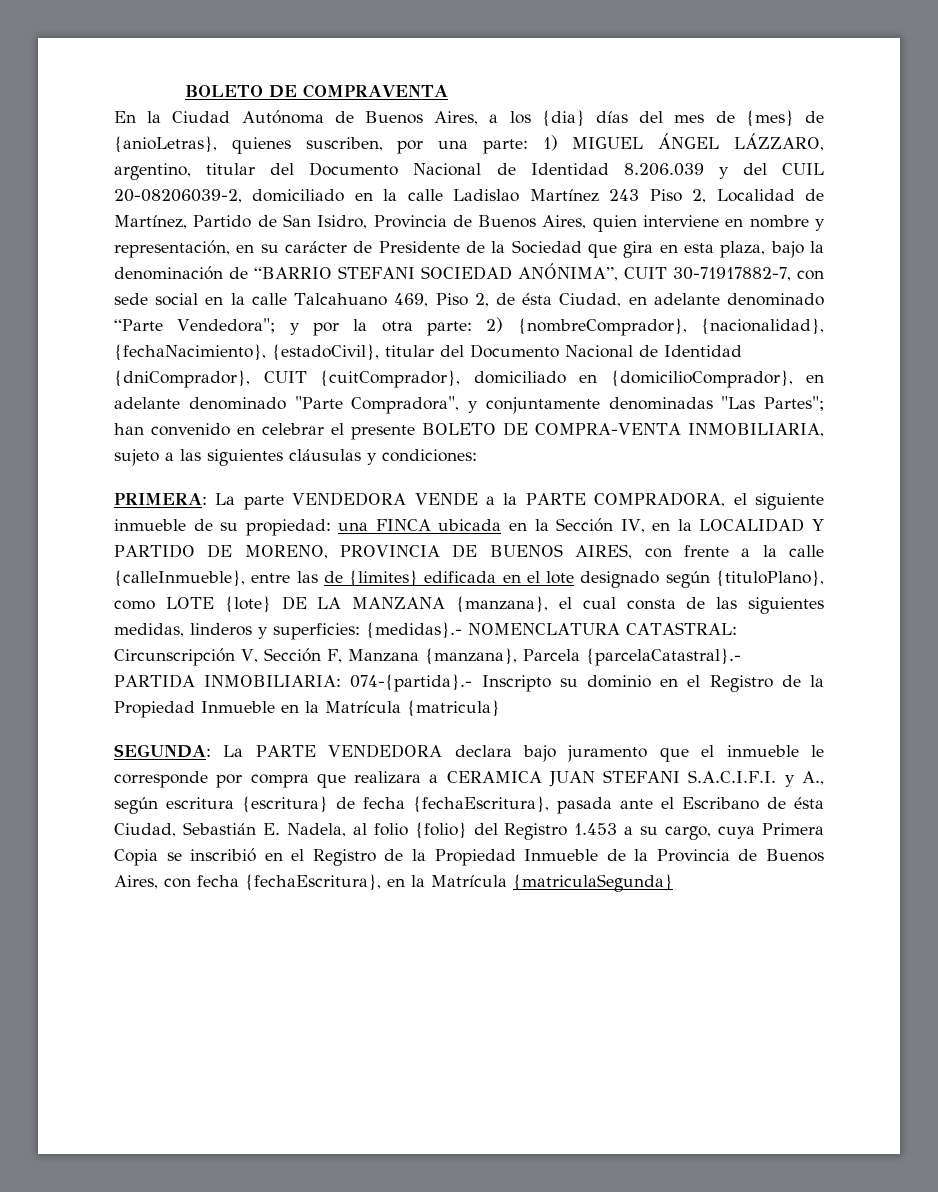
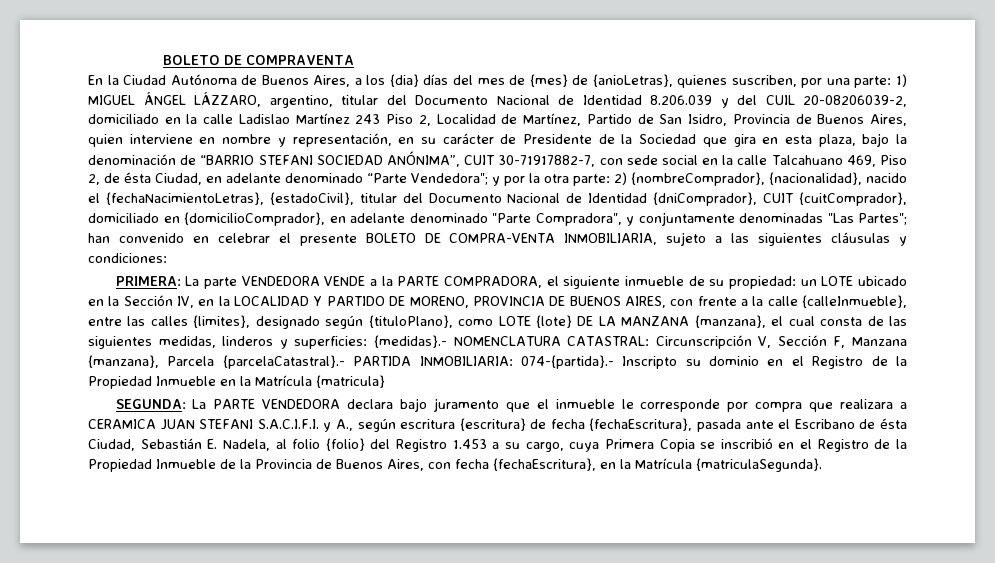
[114,344,266,361] {fechaNacimiento}, -> [866,173,907,183] [88,192,264,205] nacido el {fechaNacimientoLetras},
[338,519,502,531] una FINCA ubicada -> [800,276,908,286] un LOTE ubicado
[323,570,575,587] de {limites} edificada en el lote -> [150,315,251,328] calles {limites},
[513,874,673,892] {matriculaSegunda} -> [696,458,822,472] {matriculaSegunda}.

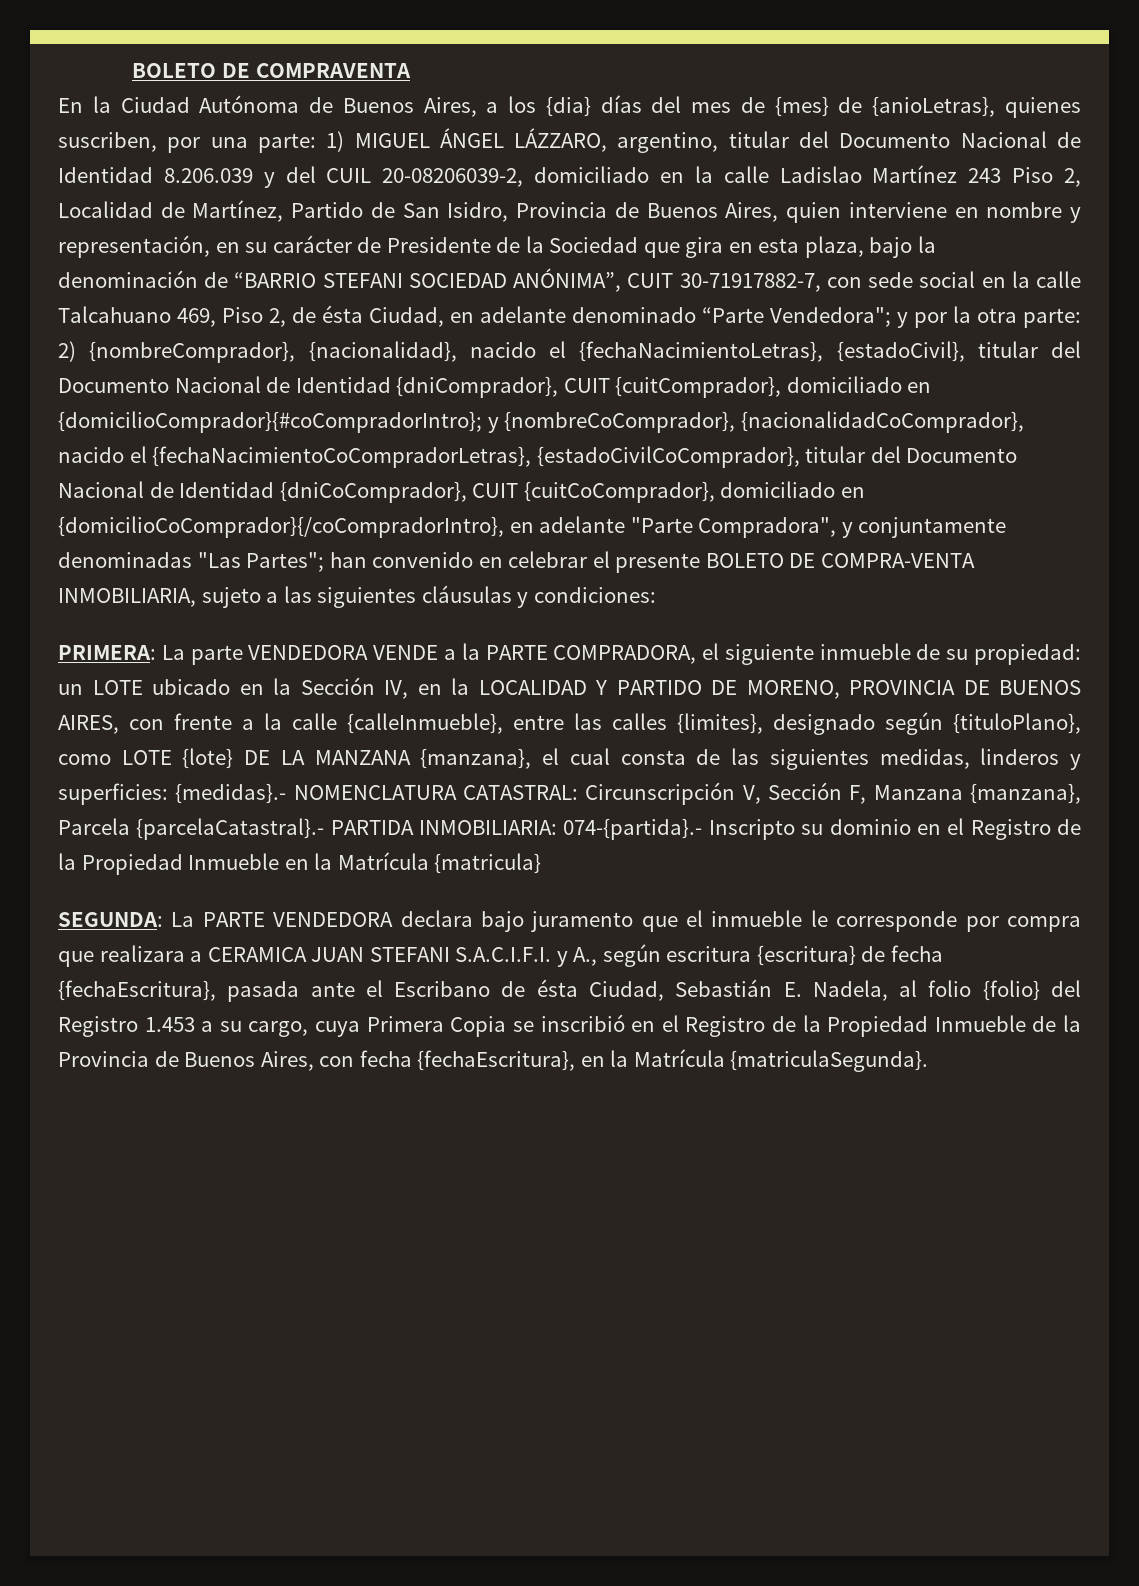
[184,212,488,226] {domicilioComprador}, en adelante denominado -> [58,411,1024,433] [58,446,1018,468] [58,481,865,503] [58,516,626,538] {domicilioComprador}{#coCompradorIntro}; y {nombreCoComprador}, {nacionalidadCoComprador}, nacido el {fechaNacimientoCoCompradorLetras}, {estadoCivilCoComprador}, titular del Documento Nacional de Identidad {dniCoComprador}, CUIT {cuitCoComprador}, domiciliado en {domicilioCoComprador}{/coCompradorIntro}, en adelante

